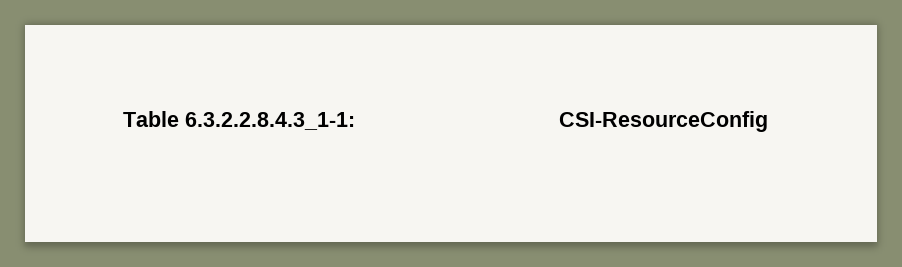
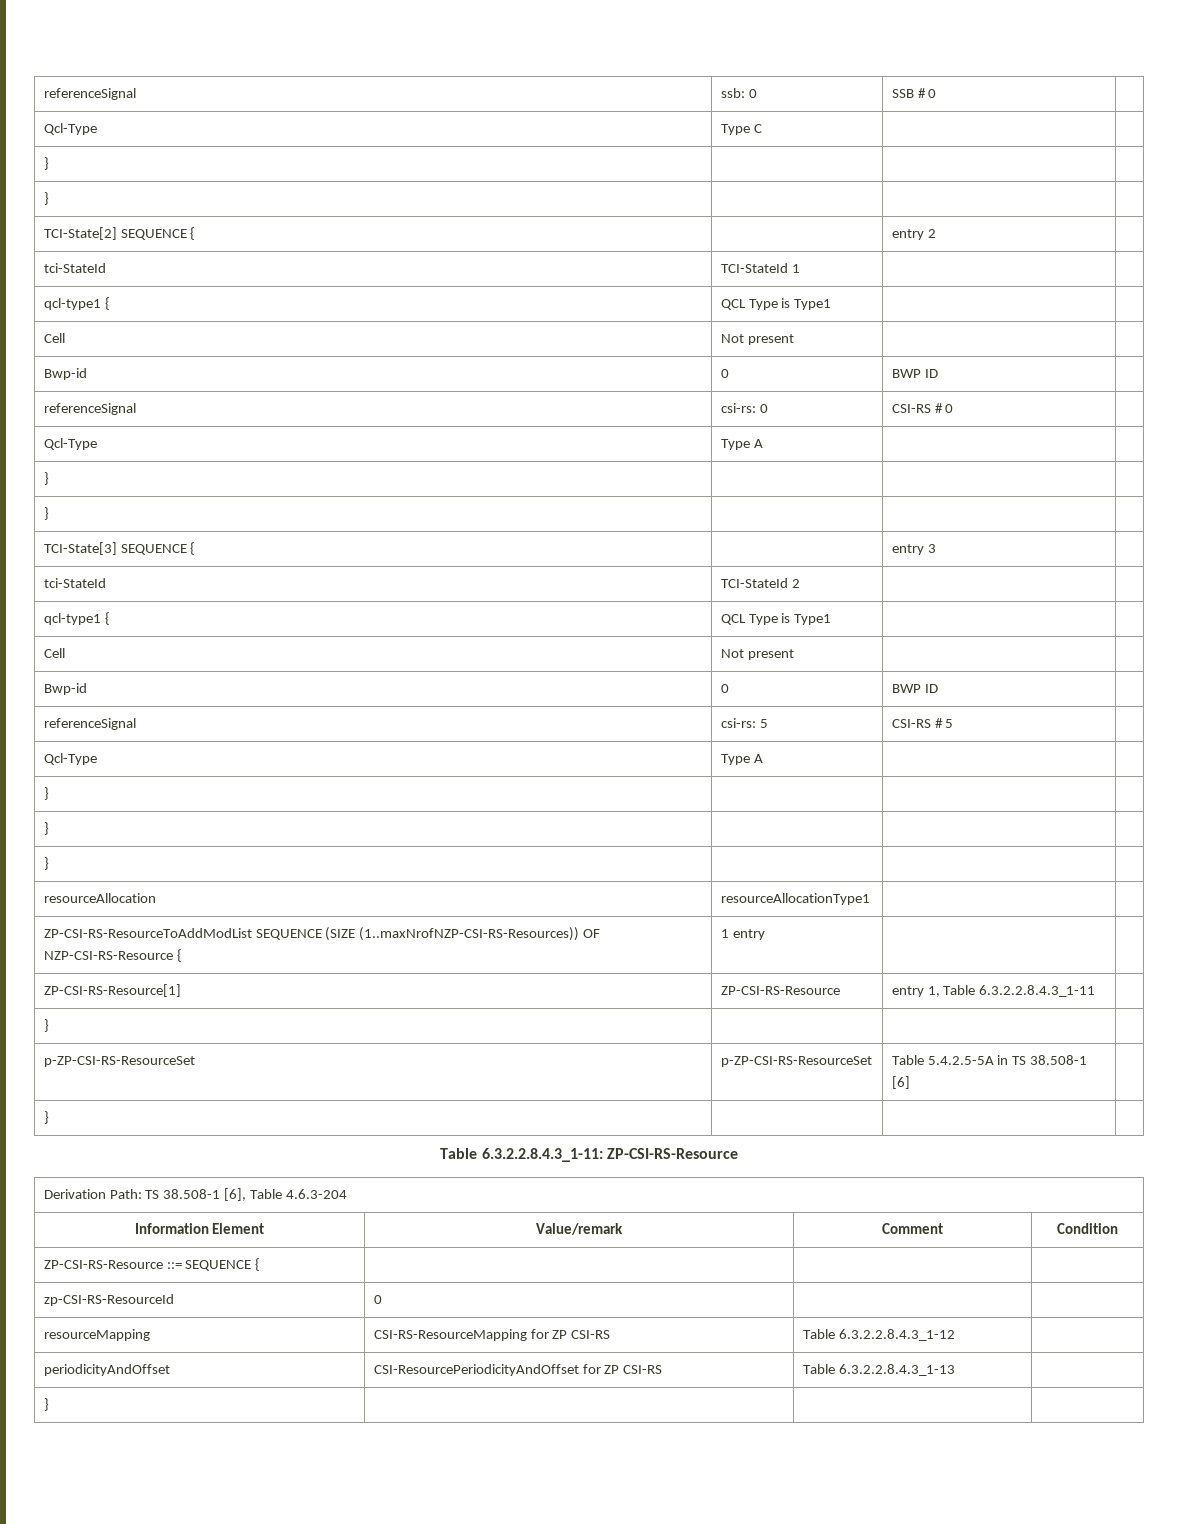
[122,111,768,132] Table 6.3.2.2.8.4.3_1-1: CSI-ResourceConfig -> [43,88,136,100] [720,88,757,98] [891,88,937,98] [43,123,97,135] [720,124,762,135] [43,157,49,170] [43,192,49,205] [43,227,196,240] [891,229,936,240] [43,263,106,273] [720,263,800,273] [43,297,110,310] [720,298,832,310] [43,333,65,343] [720,334,794,345] [43,368,87,380] [720,369,729,378] [891,369,938,378] [43,403,136,415] [720,403,768,413] [891,403,954,413] [43,438,97,450] [720,439,763,450] [43,472,49,485] [43,507,49,520] [43,542,196,555] [891,544,936,555] [43,578,106,588] [720,578,800,588] [43,612,110,625] [720,613,832,625] [43,648,65,658] [720,649,794,660] [43,683,87,695] [720,684,729,693] [891,684,938,693] [43,718,136,730] [720,718,768,728] [891,718,954,728] [43,753,97,765] [720,754,763,765] [43,787,49,800] [43,822,49,835] [43,857,49,870] [43,893,156,903] [720,893,870,905] [43,927,601,941] [43,949,182,962] [720,929,765,940] [43,984,181,997] [720,986,840,995] [891,985,1096,997] [43,1019,49,1032] [43,1056,195,1067] [720,1056,872,1067] [891,1055,1088,1065] [891,1076,910,1089] [43,1111,49,1124] [440,1148,738,1162] [43,1188,348,1201] [134,1223,265,1234] [536,1223,623,1235] [882,1223,944,1234] [1057,1223,1118,1234] [43,1258,261,1271] [43,1294,174,1306] [373,1295,382,1304] [43,1329,150,1341] [373,1329,611,1341] [802,1329,955,1341] [43,1364,170,1376] [373,1364,663,1376] [802,1364,955,1376] [43,1398,49,1411] referenceSignal | ssb: 0 | SSB # 0 | // Qcl-Type | Type C | | // } | | | // } | | | // TCI-State[2] SEQUENCE { | | entry 2 | // tci-StateId | TCI-StateId 1 | | // qcl-type1 { | QCL Type is Type1 | | // Cell | Not present | | // Bwp-id | 0 | BWP ID | // referenceSignal | csi-rs: 0 | CSI-RS # 0 | // Qcl-Type | Type A | | // } | | | // } | | | // TCI-State[3] SEQUENCE { | | entry 3 | // tci-StateId | TCI-StateId 2 | | // qcl-type1 { | QCL Type is Type1 | | // Cell | Not present | | // Bwp-id | 0 | BWP ID | // referenceSignal | csi-rs: 5 | CSI-RS # 5 | // Qcl-Type | Type A | | // } | | | // } | | | // } | | | // resourceAllocation | resourceAllocationType1 | | // ZP-CSI-RS-ResourceToAddModList SEQUENCE (SIZE (1..maxNrofNZP-CSI-RS-Resources)) OF NZP-CSI-RS-Resource { | 1 entry | | // ZP-CSI-RS-Resource[1] | ZP-CSI-RS-Resource | entry 1, Table 6.3.2.2.8.4.3_1-11 | // } | | | // p-ZP-CSI-RS-ResourceSet | p-ZP-CSI-RS-ResourceSet | Table 5.4.2.5-5A in TS 38.508-1 [6] | // } | | | // Table 6.3.2.2.8.4.3_1-11: ZP-CSI-RS-Resource // Derivation Path: TS 38.508-1 [6], Table 4.6.3-204 // Information Element | Value/remark | Comment | Condition // ZP-CSI-RS-Resource ::= SEQUENCE { | | | // zp-CSI-RS-ResourceId | 0 | | // resourceMapping | CSI-RS-ResourceMapping for ZP CSI-RS | Table 6.3.2.2.8.4.3_1-12 | // periodicityAndOffset | CSI-ResourcePeriodicityAndOffset for ZP CSI-RS | Table 6.3.2.2.8.4.3_1-13 | // } | | |

